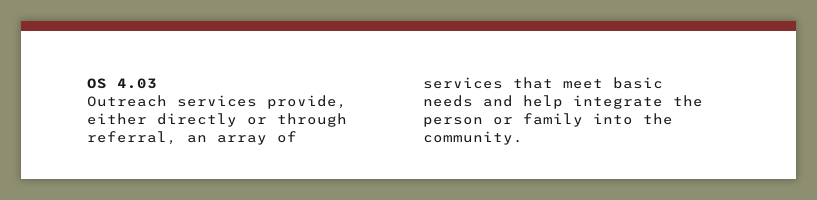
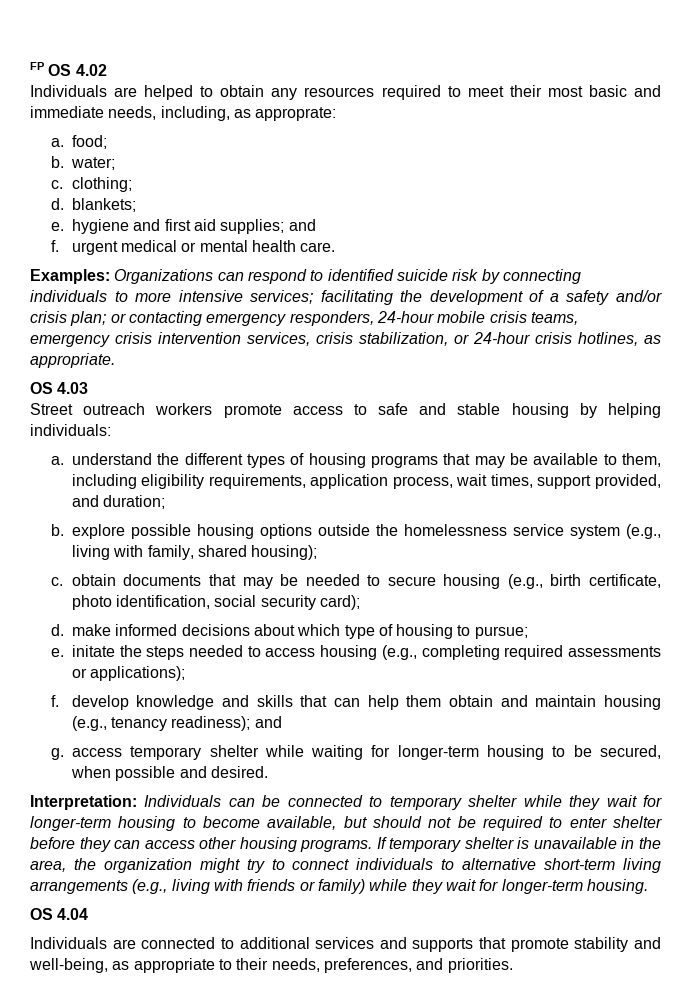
[87,78,157,89] [87,95,347,109] [87,113,347,127] [87,131,297,145] [423,77,663,89] [423,95,703,109] [423,113,673,127] [423,131,523,145] OS 4.03 // Outreach services provide, either directly or through referral, an array of services that meet basic needs and help integrate the person or family into the community. -> [30,62,107,76] [30,85,662,100] [30,106,337,121] [50,135,107,149] [50,156,115,170] [50,177,132,192] [50,198,136,212] [50,219,316,234] [50,240,336,255] [30,269,581,284] [30,290,662,305] [30,311,578,326] [30,332,661,347] [30,353,115,368] [30,382,89,394] [30,403,661,418] [30,424,111,436] [50,453,661,468] [71,474,662,489] [71,495,166,509] [50,524,661,539] [71,545,318,560] [50,574,661,589] [71,595,361,610] [50,624,528,639] [50,645,661,660] [71,666,186,681] [50,695,661,710] [71,716,282,731] [50,745,661,760] [70,766,268,781] [30,795,662,810] [30,816,662,831] [30,837,662,852] [30,858,661,873] [30,879,648,894] [30,908,89,920] [30,937,661,952] [29,958,513,973] FP OS 4.02 // Individuals are helped to obtain any resources required to meet their most basic and immediate needs, including, as approprate: // a. food; // b. water; // c. clothing; // d. blankets; // e. hygiene and first aid supplies; and // f. urgent medical or mental health care. // Examples: Organizations can respond to identified suicide risk by connecting individuals to more intensive services; facilitating the development of a safety and/or crisis plan; or contacting emergency responders, 24-hour mobile crisis teams, emergency crisis intervention services, crisis stabilization, or 24-hour crisis hotlines, as appropriate. // OS 4.03 // Street outreach workers promote access to safe and stable housing by helping individuals: // a. understand the different types of housing programs that may be available to them, including eligibility requirements, application process, wait times, support provided, and duration; // b. explore possible housing options outside the homelessness service system (e.g., living with family, shared housing); // c. obtain documents that may be needed to secure housing (e.g., birth certificate, photo identification, social security card); // d. make informed decisions about which type of housing to pursue; // e. initate the steps needed to access housing (e.g., completing required assessments or applications); // f. develop knowledge and skills that can help them obtain and maintain housing (e.g., tenancy readiness); and // g. access temporary shelter while waiting for longer-term housing to be secured, when possible and desired. // Interpretation: Individuals can be connected to temporary shelter while they wait for longer-term housing to become available, but should not be required to enter shelter before they can access other housing programs. If temporary shelter is unavailable in the area, the organization might try to connect individuals to alternative short-term living arrangements (e.g., living with friends or family) while they wait for longer-term housing. // OS 4.04 // Individuals are connected to additional services and supports that promote stability and well-being, as appropriate to their needs, preferences, and priorities.

